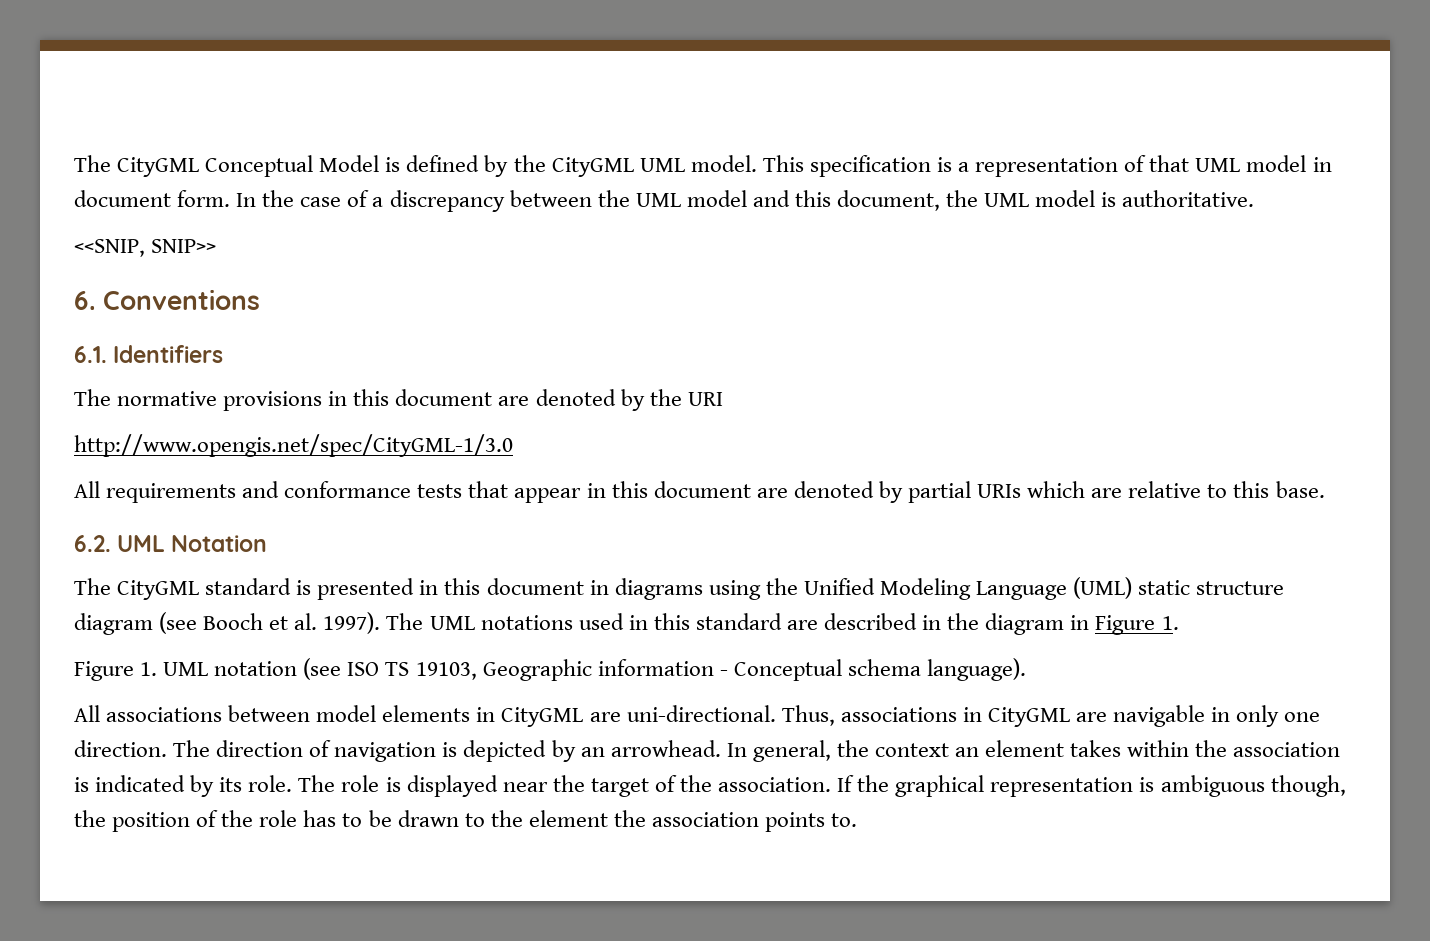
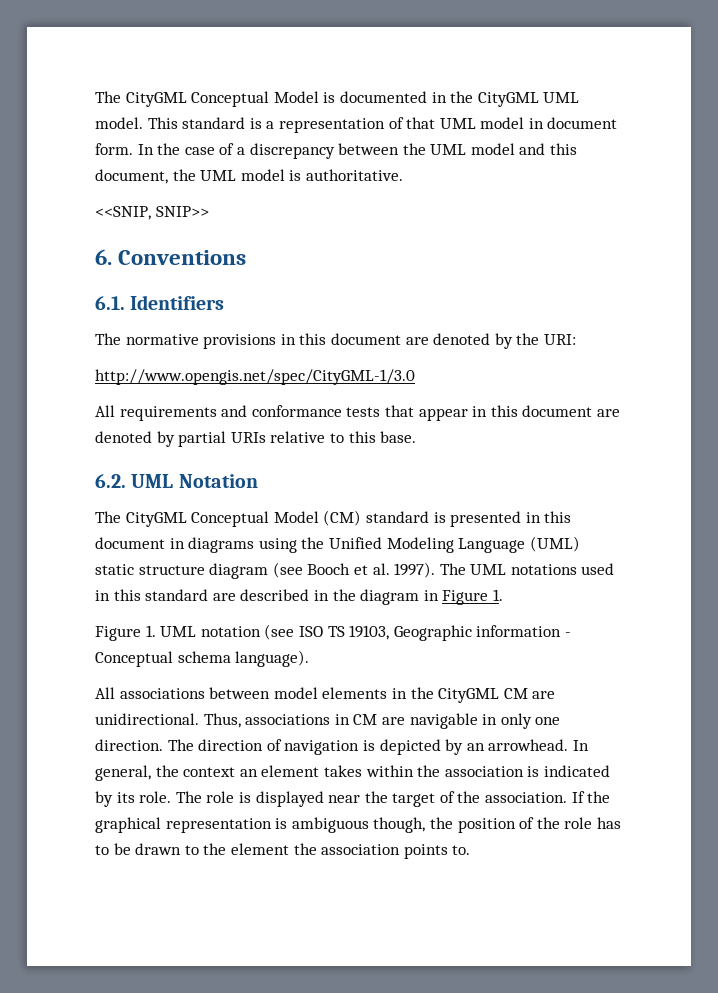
[406,155,509,177] defined by -> [339,91,447,103] documented in
[809,155,931,177] specification -> [182,117,246,129] standard
[687,392,723,406] URI -> [543,334,576,345] URI:
[1027,481,1123,498] which are -> (266, 437) none
(200, 590) none -> [191,510,362,527] Conceptual Model (CM)
[501,705,776,727] CityGML are uni-directional. -> [410,687,556,703] [95,713,199,725] the CityGML CM are unidirectional.
[987,707,1070,727] CityGML -> [353,714,378,725] CM

